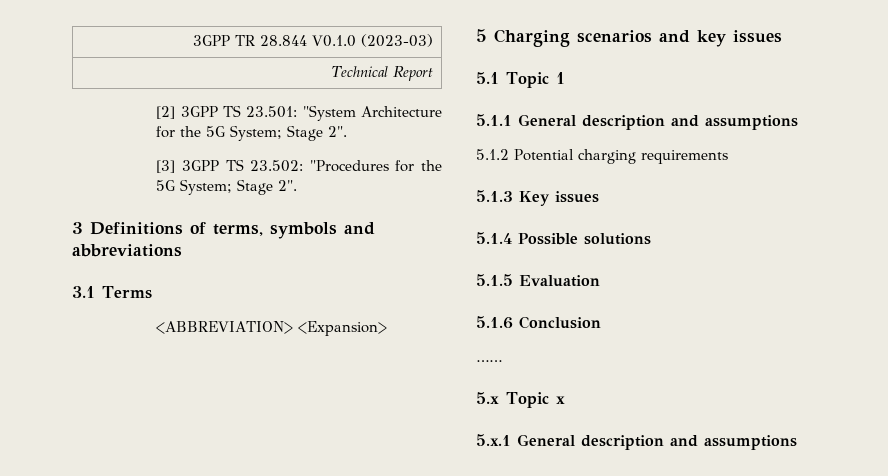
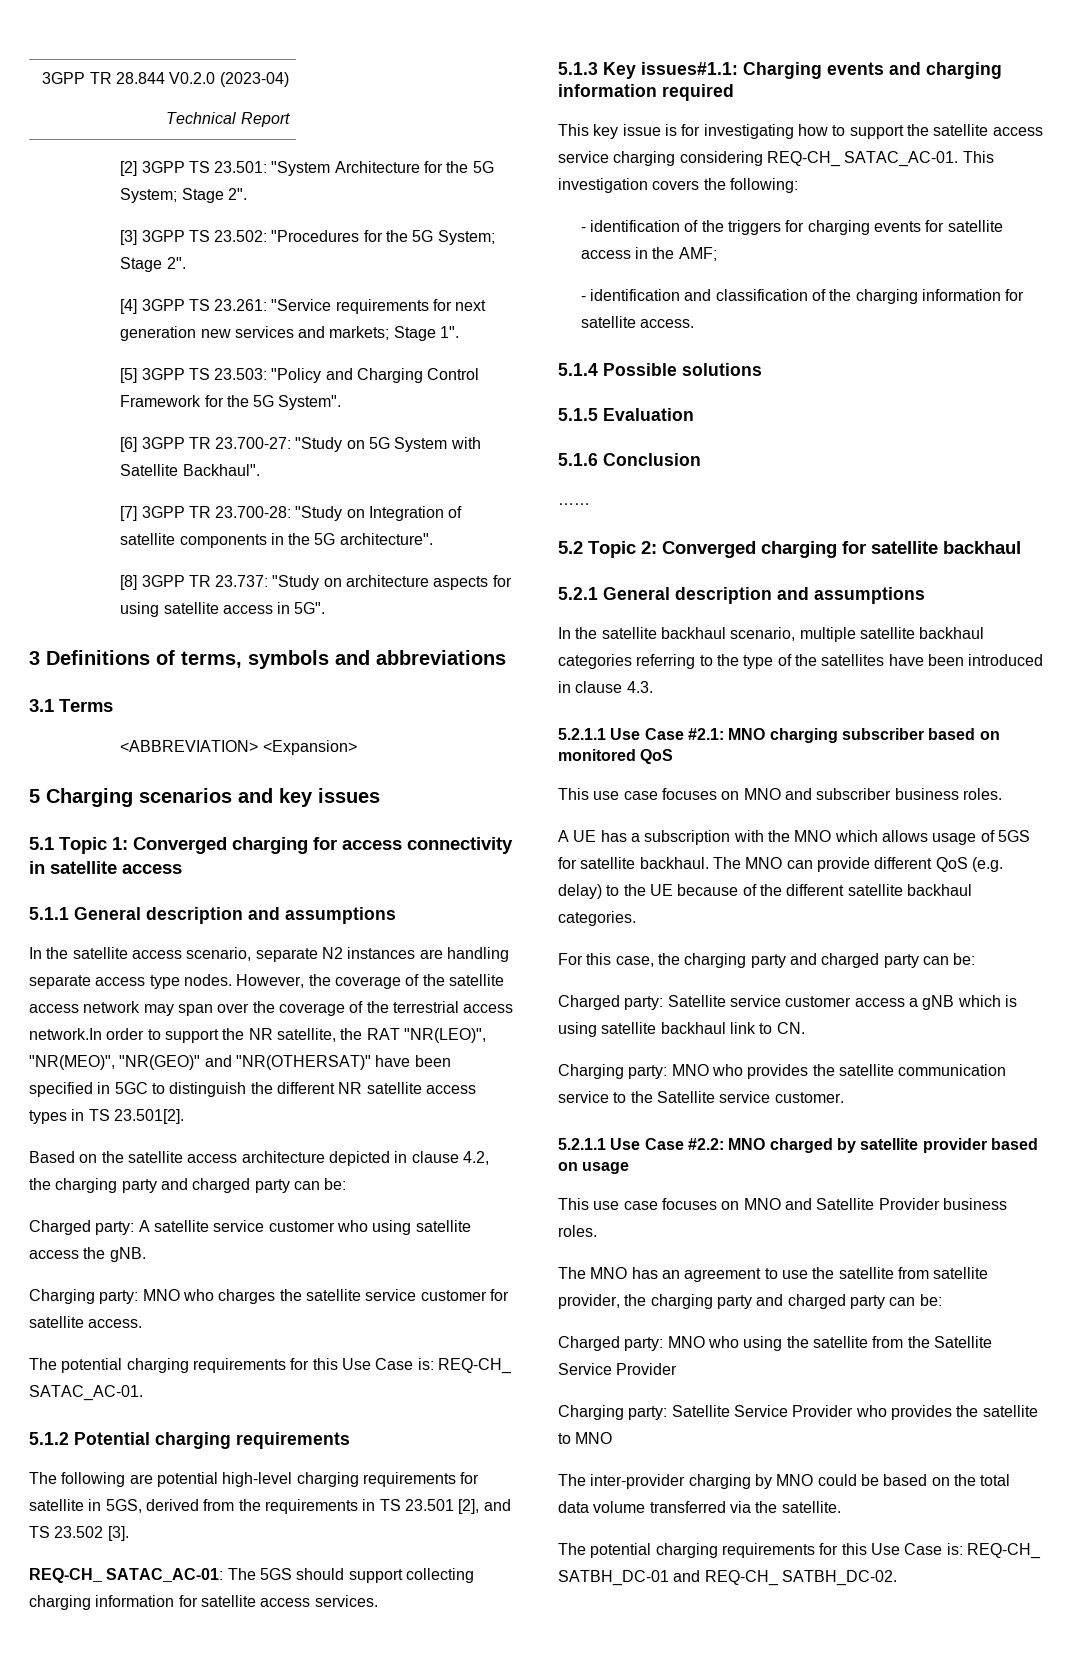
[312,34,434,47] V0.1.0 (2023-03) -> [169,72,289,87] V0.2.0 (2023-04)
(298, 185) none -> [120,299,487,314] [120,326,460,341] [120,368,480,383] [120,395,342,410] [120,437,481,452] [120,464,260,476] [120,506,463,521] [120,533,433,548] [120,575,512,590] [120,602,326,617] // [4] 3GPP TS 23.261: "Service requirements for next generation new services and markets; Stage 1". // [5] 3GPP TS 23.503: "Policy and Charging Control Framework for the 5G System". // [6] 3GPP TR 23.700-27: "Study on 5G System with Satellite Backhaul". // [7] 3GPP TR 23.700-28: "Study on Integration of satellite components in the 5G architecture". // [8] 3GPP TR 23.737: "Study on architecture aspects for using satellite access in 5G".
[555,72,565,84] 1 -> [112,837,513,854] [29,861,182,874] 1: Converged charging for access connectivity in satellite access
[476,149,728,164] [476,190,599,206] 5.1.2 Potential charging requirements // 5.1.3 Key issues -> [29,947,509,962] [29,974,504,989] [29,1001,514,1016] [29,1028,486,1043] [29,1055,451,1070] [29,1082,476,1097] [29,1109,184,1124] [29,1151,489,1166] [29,1178,347,1193] [29,1220,471,1235] [29,1247,146,1262] [29,1289,509,1304] [29,1316,143,1328] [29,1358,512,1374] [29,1385,143,1401] [29,1432,350,1449] [29,1472,480,1487] [29,1499,511,1514] [29,1526,129,1541] [29,1568,474,1583] [29,1595,378,1610] [558,62,1002,79] [558,84,734,101] [558,124,1043,139] [558,151,994,167] [558,178,798,193] [580,220,1003,235] [580,247,717,261] [580,289,1025,304] [580,316,695,328] In the satellite access scenario, separate N2 instances are handling separate access type nodes. However, the coverage of the satellite access network may span over the coverage of the terrestrial access network.In order to support the NR satellite, the RAT "NR(LEO)", "NR(MEO)", "NR(GEO)" and "NR(OTHERSAT)" have been specified in 5GC to distinguish the different NR satellite access types in TS 23.501[2]. // Based on the satellite access architecture depicted in clause 4.2, the charging party and charged party can be: // Charged party: A satellite service customer who using satellite access the gNB. // Charging party: MNO who charges the satellite service customer for satellite access. // The potential charging requirements for this Use Case is: REQ-CH_ SATAC_AC-01. // 5.1.2 Potential charging requirements // The following are potential high-level charging requirements for satellite in 5GS, derived from the requirements in TS 23.501 [2], and TS 23.502 [3]. // REQ-CH_ SATAC_AC-01: The 5GS should support collecting charging information for satellite access services. // 5.1.3 Key issues#1.1: Charging events and charging information required // This key issue is for investigating how to support the satellite access service charging considering REQ-CH_ SATAC_AC-01. This investigation covers the following: // - identification of the triggers for charging events for satellite access in the AMF; // - identification and classification of the charging information for satellite access.
[476,392,565,408] [476,434,797,450] 5.x Topic x // 5.x.1 General description and assumptions -> [558,541,1021,558] [558,587,925,604] [558,627,985,642] [558,654,1044,669] [558,681,653,693] [558,728,1000,743] [558,749,674,764] [558,788,1002,800] [558,830,1030,845] [558,857,1003,872] [558,884,972,899] [558,911,636,926] [558,953,976,968] [558,995,1017,1010] [558,1022,805,1037] [558,1064,1007,1079] [558,1091,844,1103] [558,1138,1038,1153] [558,1162,630,1174] [558,1198,1007,1210] [558,1225,597,1237] [558,1267,989,1282] [558,1294,942,1309] [558,1336,992,1351] [558,1363,678,1375] [558,1405,1038,1420] [558,1432,613,1444] [558,1474,1011,1489] [558,1501,841,1513] [558,1543,1041,1559] [558,1570,897,1586] 5.2 Topic 2: Converged charging for satellite backhaul // 5.2.1 General description and assumptions // In the satellite backhaul scenario, multiple satellite backhaul categories referring to the type of the satellites have been introduced in clause 4.3. // 5.2.1.1 Use Case #2.1: MNO charging subscriber based on monitored QoS // This use case focuses on MNO and subscriber business roles. // A UE has a subscription with the MNO which allows usage of 5GS for satellite backhaul. The MNO can provide different QoS (e.g. delay) to the UE because of the different satellite backhaul categories. // For this case, the charging party and charged party can be: // Charged party: Satellite service customer access a gNB which is using satellite backhaul link to CN. // Charging party: MNO who provides the satellite communication service to the Satellite service customer. // 5.2.1.1 Use Case #2.2: MNO charged by satellite provider based on usage // This use case focuses on MNO and Satellite Provider business roles. // The MNO has an agreement to use the satellite from satellite provider, the charging party and charged party can be: // Charged party: MNO who using the satellite from the Satellite Service Provider // Charging party: Satellite Service Provider who provides the satellite to MNO // The inter-provider charging by MNO could be based on the total data volume transferred via the satellite. // The potential charging requirements for this Use Case is: REQ-CH_ SATBH_DC-01 and REQ-CH_ SATBH_DC-02.

